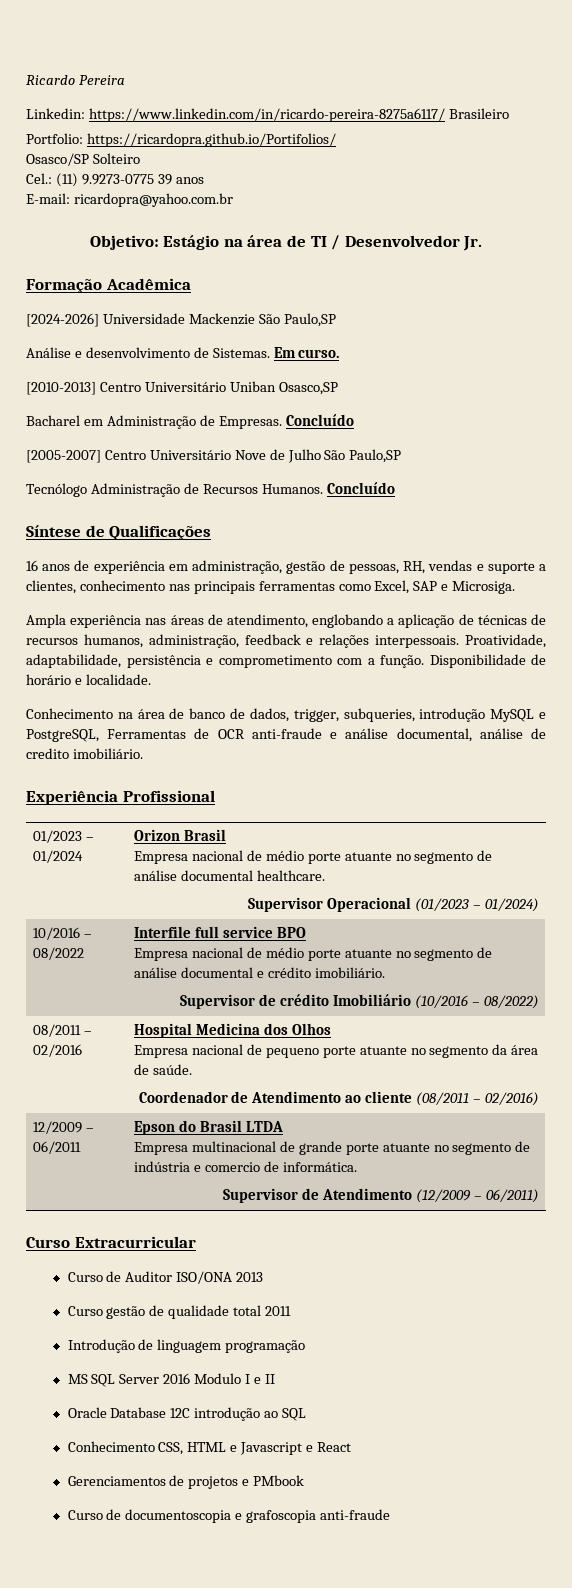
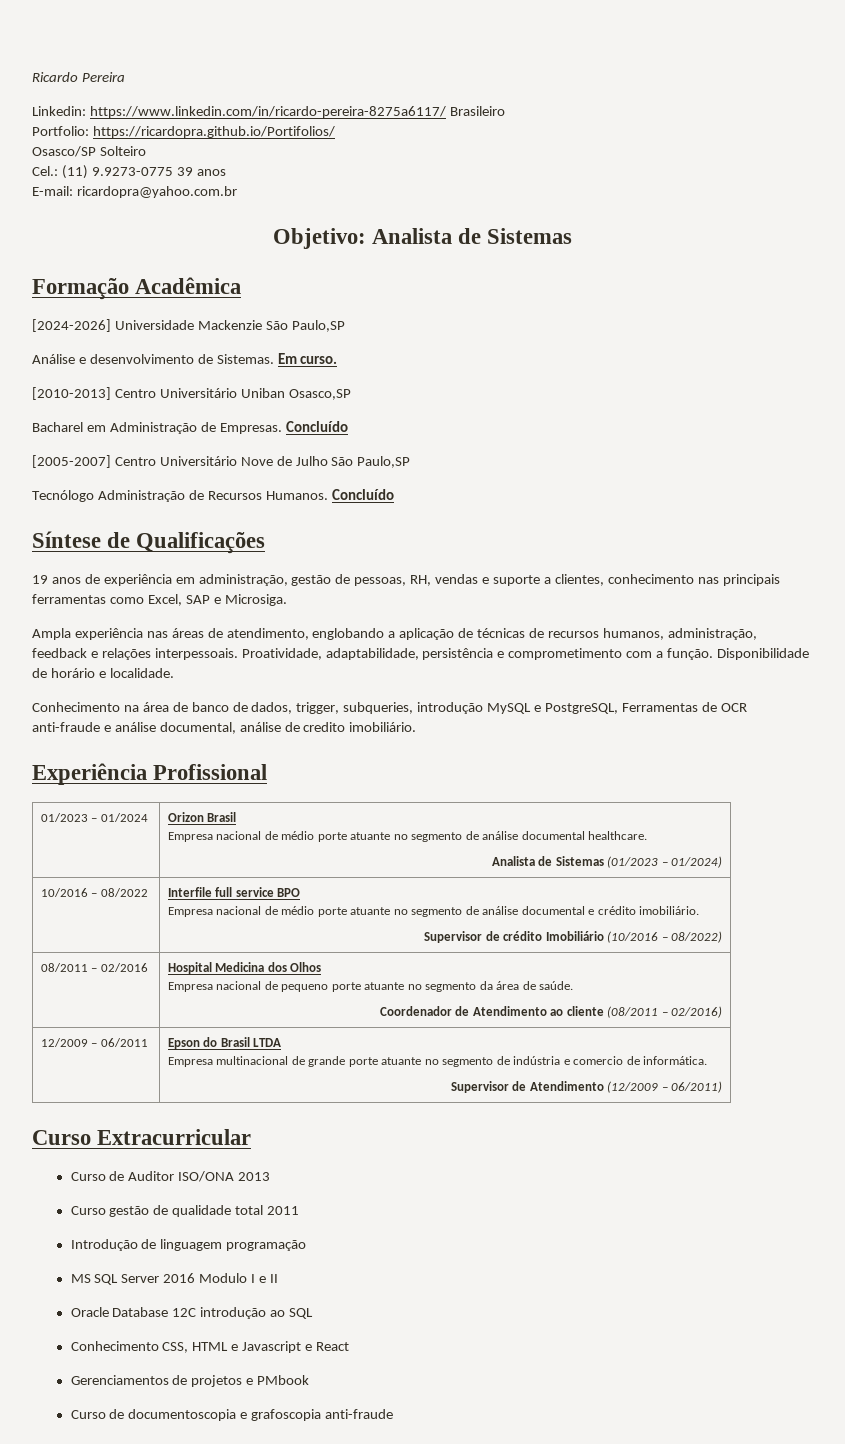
[163,235,483,251] Estágio na área de TI / Desenvolvedor Jr. -> [371,228,573,244] Analista de Sistemas
[26,560,38,571] 16 -> [32,575,48,584] 19
[248,897,412,912] Supervisor Operacional -> [491,856,604,866] Analista de Sistemas

